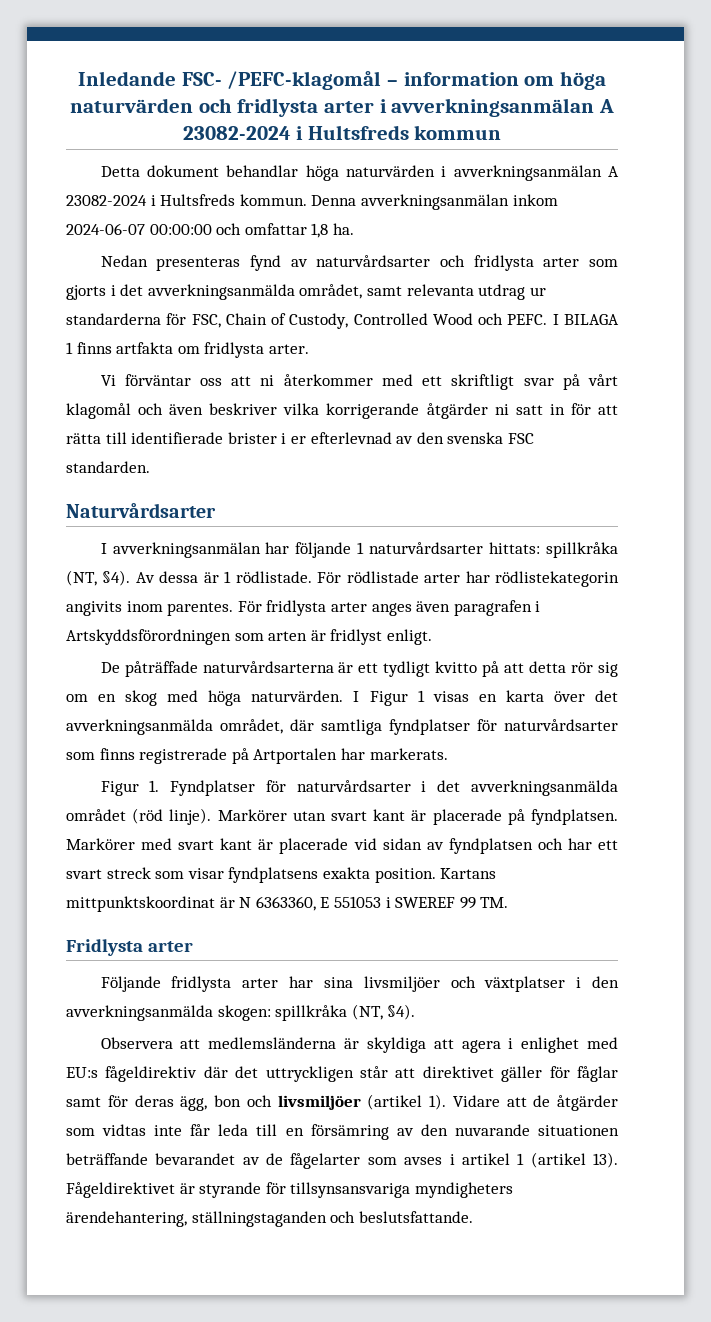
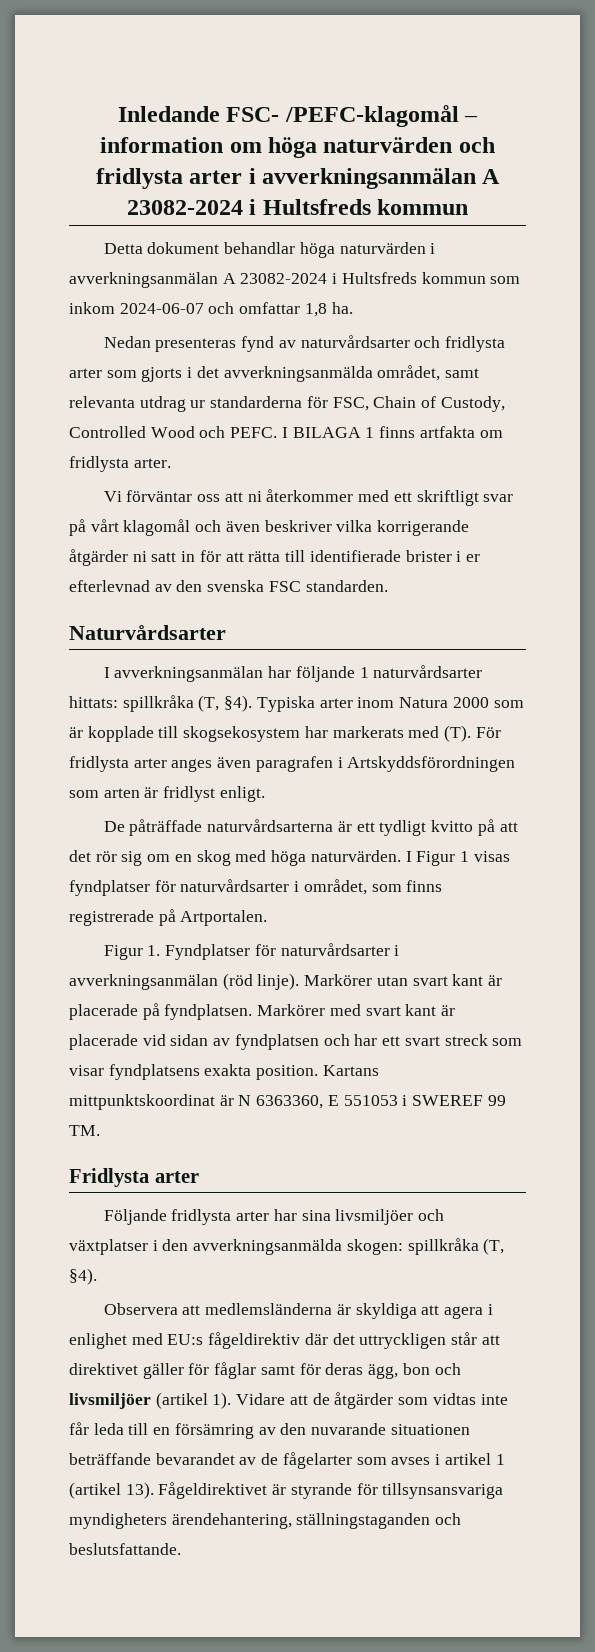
[239,194,509,210] kommun. Denna avverkningsanmälan -> [421,272,521,284] kommun som
[149,224,212,235] 00:00:00 -> (204, 308) none
[66,570,619,587] [66,601,234,616] (NT, §4). Av dessa är 1 rödlistade. För rödlistade arter har rödlistekategorin angivits inom parentes. -> [198,695,524,712] [69,725,472,742] (T, §4). Typiska arter inom Natura 2000 som är kopplade till skogsekosystem har markerats med (T).
[529,661,567,673] detta -> [69,850,91,862] det
[478,690,619,702] [66,719,382,735] en karta över det avverkningsanmälda området, där samtliga -> (510, 856) none
(618, 725) none -> [294,879,367,895] i området,
[253,748,448,764] Artportalen har markerats. -> [180,910,268,926] Artportalen.
[437,780,618,796] [66,809,126,821] det avverkningsanmälda området -> [69,974,218,990] avverkningsanmälan
[351,1004,383,1020] (NT, -> [483,1238,505,1255] (T,

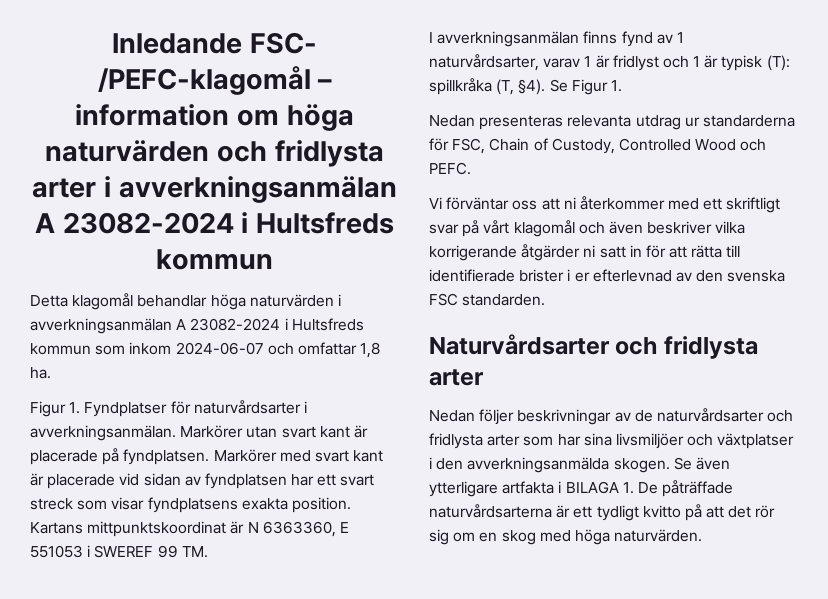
[147,242,220,254] dokument -> [72,293,134,310] klagomål
[103,335,506,352] [69,365,480,382] Nedan presenteras fynd av naturvårdsarter och fridlysta arter som gjorts i det avverkningsanmälda området, samt -> [30,400,307,417] [30,425,368,441] [30,448,384,465] [30,473,375,489] [30,497,351,513] [30,521,349,537] [30,545,208,558] [429,31,684,47] [429,54,790,71] [429,78,622,95] [429,115,564,130] Figur 1. Fyndplatser för naturvårdsarter i avverkningsanmälan. Markörer utan svart kant är placerade på fyndplatsen. Markörer med svart kant är placerade vid sidan av fyndplatsen har ett svart streck som visar fyndplatsens exakta position. Kartans mittpunktskoordinat är N 6363360, E 551053 i SWEREF 99 TM. // I avverkningsanmälan finns fynd av 1 naturvårdsarter, varav 1 är fridlyst och 1 är typisk (T): spillkråka (T, §4). Se Figur 1. // Nedan presenteras
[281,426,503,438] [69,456,171,472] I BILAGA 1 finns artfakta om fridlysta arter. -> (471, 168) none
[103,665,483,682] [69,695,524,712] [69,725,501,742] [69,756,516,772] [69,786,265,802] // I avverkningsanmälan har följande 1 naturvårdsarter hittats: spillkråka (T, §4). Typiska arter inom Natura 2000 som är kopplade till skogsekosystem har markerats med (T). För fridlysta arter anges även paragrafen i Artskyddsförordningen som arten är fridlyst enligt. // -> [615,336,758,359] [429,369,484,386] [429,408,794,425] [429,433,795,449] [429,457,730,473] [429,481,634,497] och fridlysta arter // Nedan följer beskrivningar av de naturvårdsarter och fridlysta arter som har sina livsmiljöer och växtplatser i den avverkningsanmälda skogen. Se även ytterligare artfakta i BILAGA 1.
[405,851,510,866] [69,879,443,896] [69,909,268,926] [103,943,400,960] [69,973,503,990] [69,1003,456,1020] [69,1034,523,1050] [69,1064,379,1080] [69,1094,506,1110] [69,1125,100,1136] [69,1168,199,1187] [103,1209,445,1225] [69,1238,505,1255] [69,1268,97,1285] [103,1303,493,1319] [69,1332,500,1349] [69,1362,461,1379] [69,1392,508,1409] [69,1422,470,1439] [69,1452,505,1469] [69,1482,504,1499] [69,1513,462,1529] [69,1543,181,1555] I Figur 1 visas fyndplatser för naturvårdsarter i området, som finns registrerade på Artportalen. // Figur 1. Fyndplatser för naturvårdsarter i avverkningsanmälan (röd linje). Markörer utan svart kant är placerade på fyndplatsen. Markörer med svart kant är placerade vid sidan av fyndplatsen och har ett svart streck som visar fyndplatsens exakta position. Kartans mittpunktskoordinat är N 6363360, E 551053 i SWEREF 99 TM. // Fridlysta arter // Följande fridlysta arter har sina livsmiljöer och växtplatser i den avverkningsanmälda skogen: spillkråka (T, §4). // Observera att medlemsländerna är skyldiga att agera i enlighet med EU:s fågeldirektiv där det uttryckligen står att direktivet gäller för fåglar samt för deras ägg, bon och livsmiljöer (artikel 1). Vidare att de åtgärder som vidtas inte får leda till en försämring av den nuvarande situationen beträffande bevarandet av de fågelarter som avses i artikel 1 (artikel 13). Fågeldirektivet är styrande för tillsynsansvariga myndigheters ärendehantering, ställningstaganden och beslutsfattande. -> (703, 535) none

